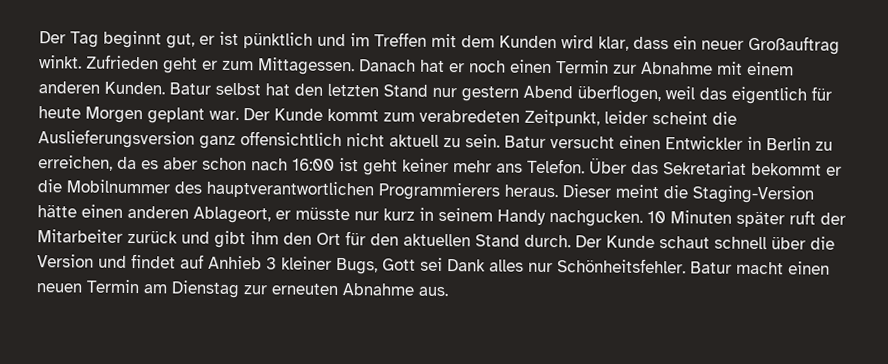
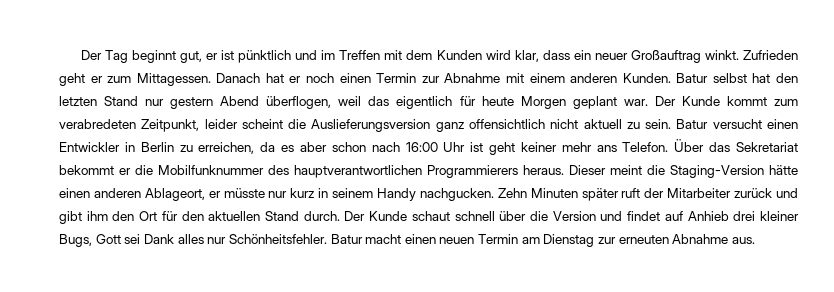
(335, 164) none -> [443,142,466,152] Uhr
[66,179,171,194] Mobilnummer -> [158,165,264,175] Mobilfunknummer
[647,210,666,224] 10 -> [497,188,527,198] Zehn
[266,257,277,270] 3 -> [733,211,756,221] drei

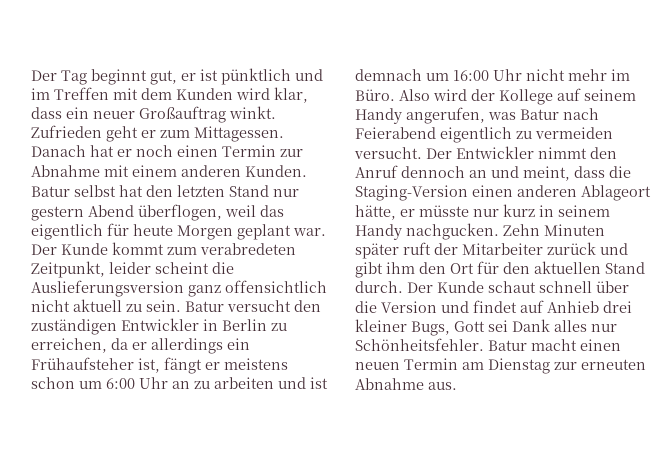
[767,119,799,129] einen -> [294,300,321,312] [31,319,117,335] den zuständigen
[281,139,799,155] [59,165,642,178] es aber schon nach 16:00 Uhr ist geht keiner mehr ans Telefon. Über das Sekretariat bekommt er die Mobilfunknummer des hauptverantwortlichen Programmierers heraus. Dieser meint -> [132,338,250,354] [31,357,288,374] [31,377,328,389] [355,69,630,81] [355,88,636,105] [355,107,599,124] [355,127,613,143] [354,146,617,159] [355,165,605,181] er allerdings ein Frühaufsteher ist, fängt er meistens schon um 6:00 Uhr an zu arbeiten und ist demnach um 16:00 Uhr nicht mehr im Büro. Also wird der Kollege auf seinem Handy angerufen, was Batur nach Feierabend eigentlich zu vermeiden versucht. Der Entwickler nimmt den Anruf dennoch an und meint, dass
[769,165,798,175] hätte -> (468, 193) none
[144,188,205,201] Ablageort, -> [581,185,651,201] [355,205,396,220] Ablageort hätte,

